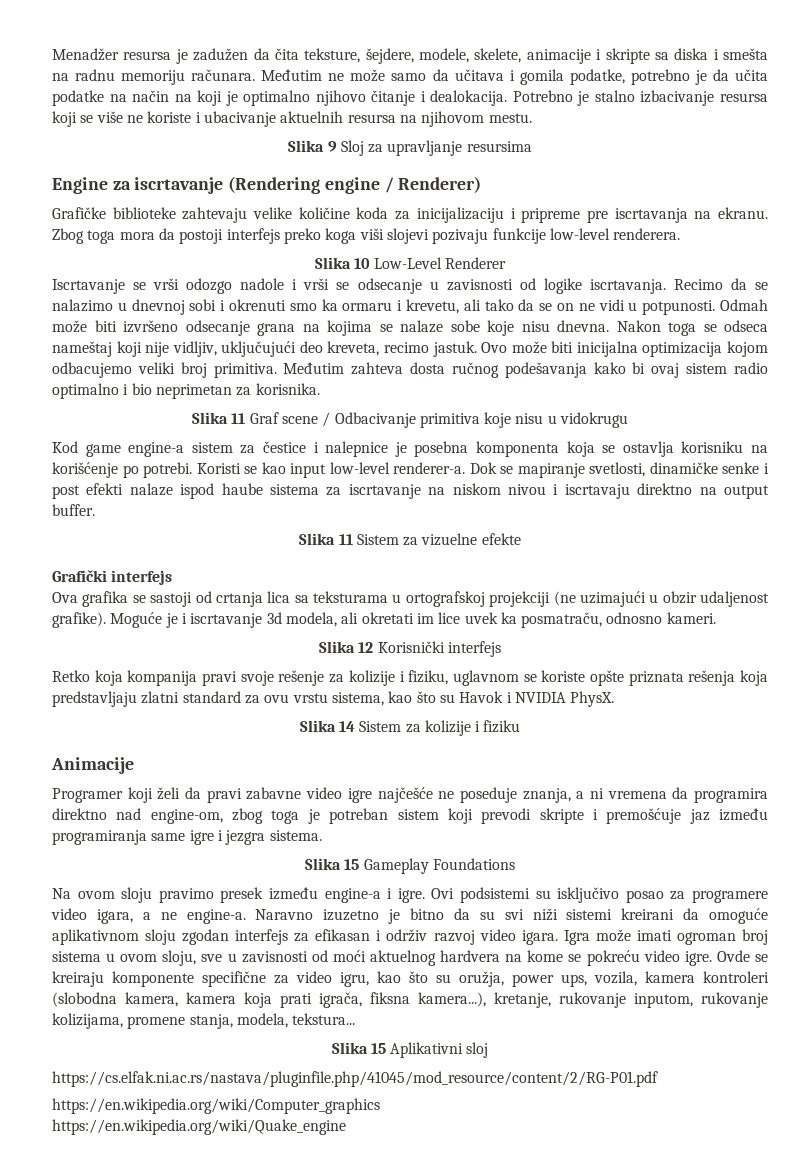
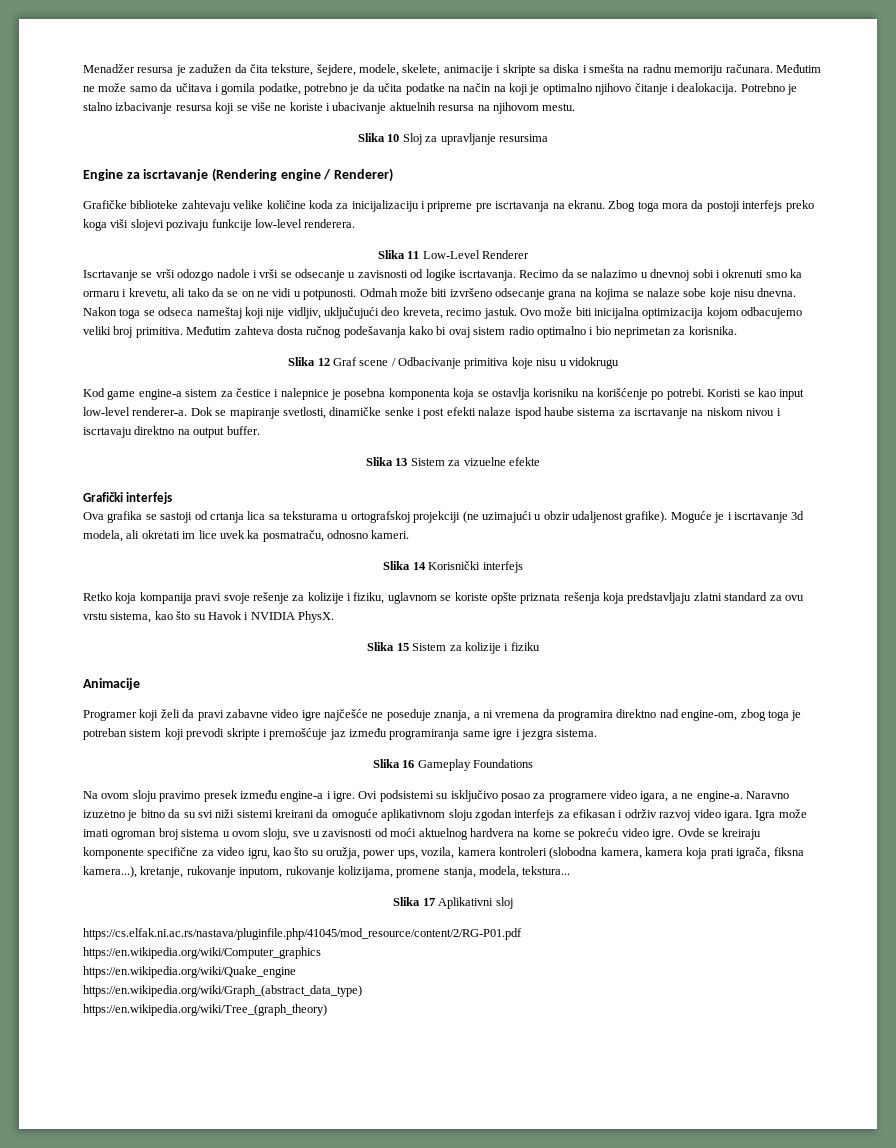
[327,141,337,152] 9 -> [387,134,400,142] 10
[353,258,370,269] 10 -> [407,251,420,259] 11
[231,413,246,424] 11 -> [317,358,330,366] 12
[338,534,353,545] 11 -> [395,458,408,466] 13
[358,642,374,653] 12 -> [412,562,426,570] 14
[338,721,355,732] 14 -> [396,643,409,651] 15
[344,859,360,870] 15 -> [402,760,415,768] 16
[370,1043,386,1054] 15 -> [422,898,435,906] 17
(346, 1127) none -> [83,985,362,997] [83,1004,327,1016] // https://en.wikipedia.org/wiki/Graph_(abstract_data_type) // https://en.wikipedia.org/wiki/Tree_(graph_theory)

